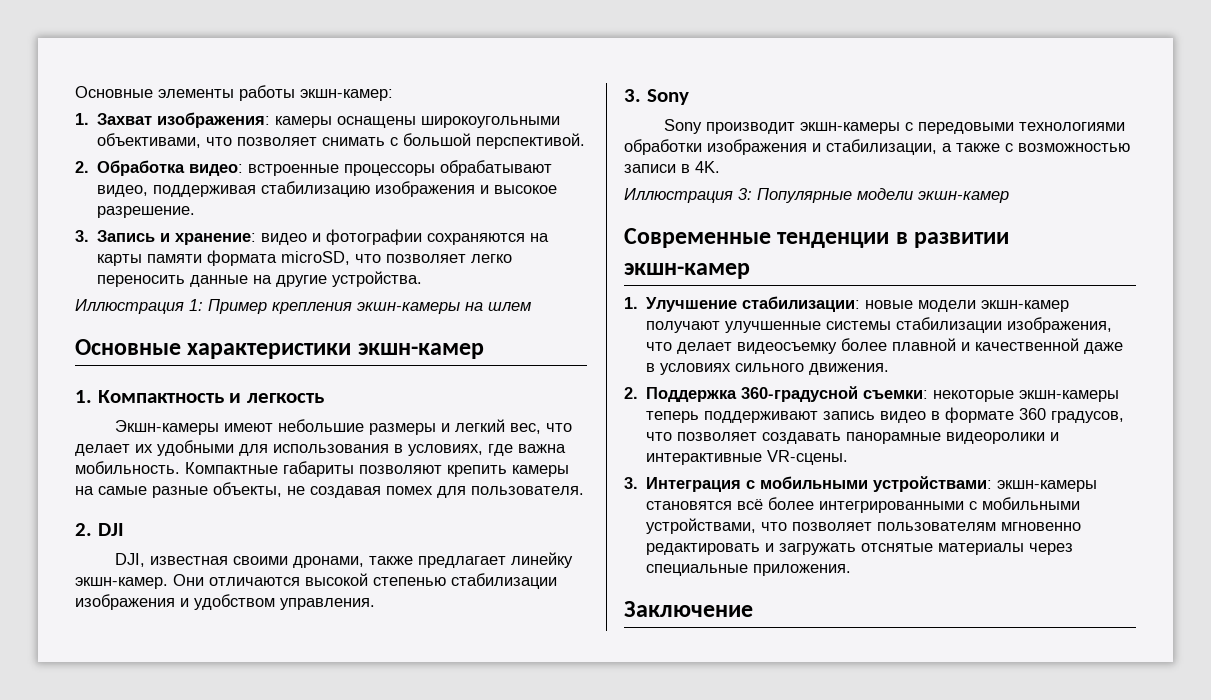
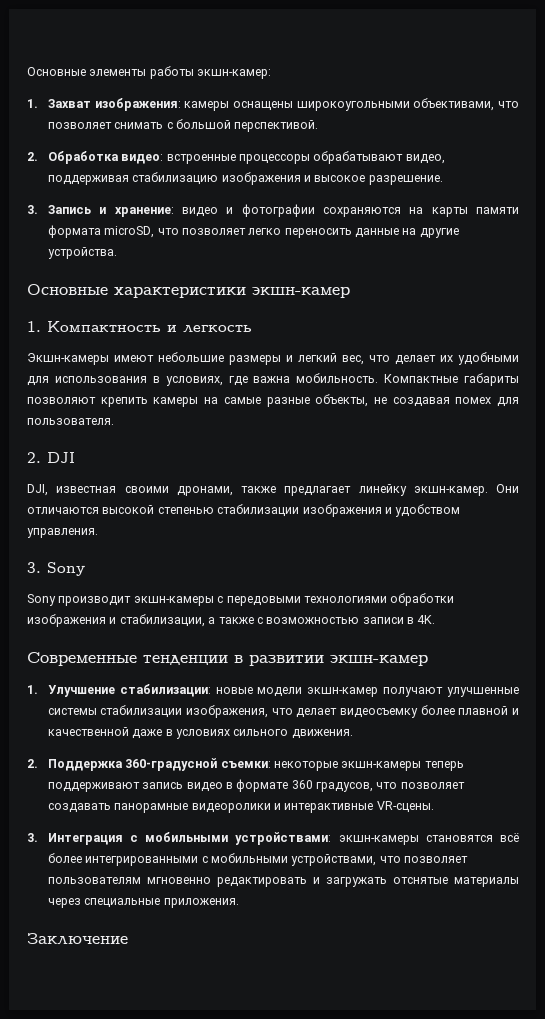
[75,299,531,314] // Иллюстрация 1: Пример крепления экшн-камеры на шлем -> (117, 253) none
[624,188,1009,203] // Иллюстрация 3: Популярные модели экшн-камер -> (436, 619) none

